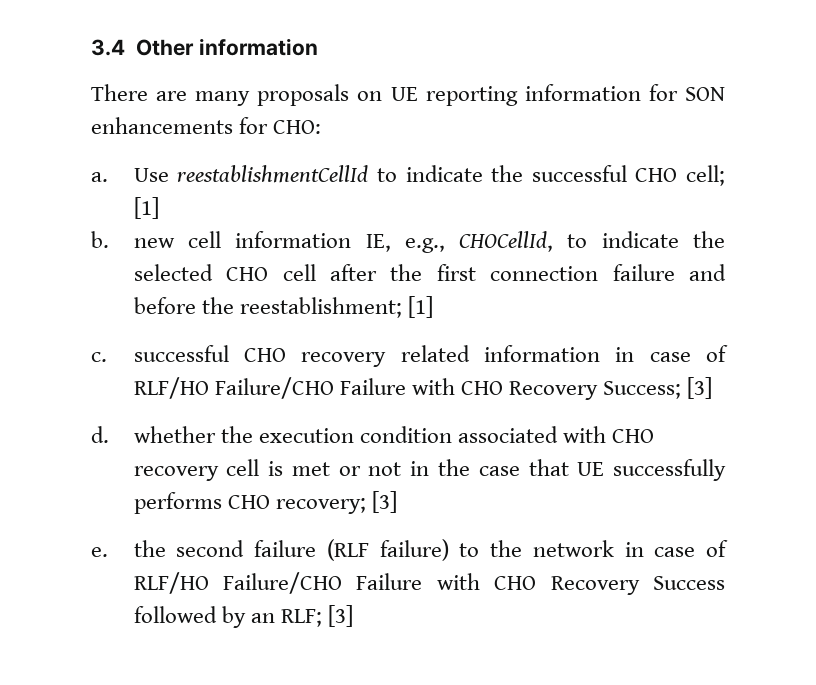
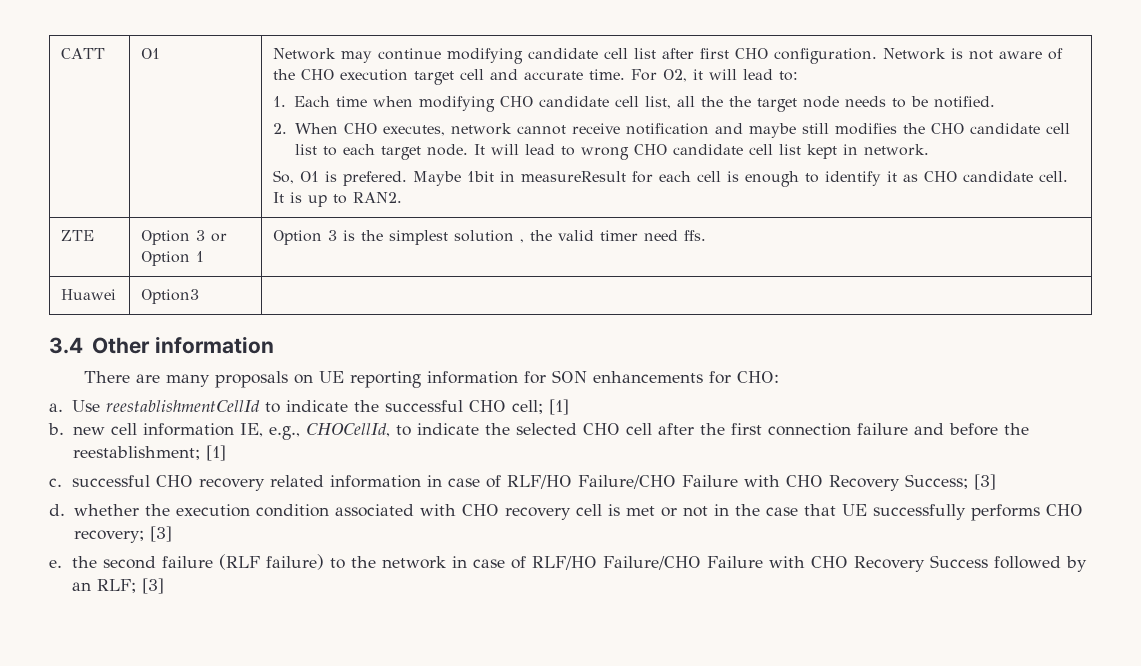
(91, 47) none -> [61,48,106,59] [141,48,161,59] [273,48,1064,64] [273,69,799,85] [273,96,996,112] [273,123,1071,138] [295,144,930,160] [273,170,1069,187] [273,192,403,207] [61,230,95,241] [141,230,228,245] [141,251,205,266] [273,230,707,245] [61,289,117,300] [141,289,200,304] CATT | O1 | Network may continue modifying candidate cell list after first CHO configuration. Network is not aware of the CHO execution target cell and accurate time. For O2, it will lead to: // 1. Each time when modifying CHO candidate cell list, all the the target node needs to be notified. // 2. When CHO executes, network cannot receive notification and maybe still modifies the CHO candidate cell list to each target node. It will lead to wrong CHO candidate cell list kept in network. // So, O1 is prefered. Maybe 1bit in measureResult for each cell is enough to identify it as CHO candidate cell. It is up to RAN2. // ZTE | Option 3 or Option 1 | Option 3 is the simplest solution , the valid timer need ffs. // Huawei | Option3 | //

